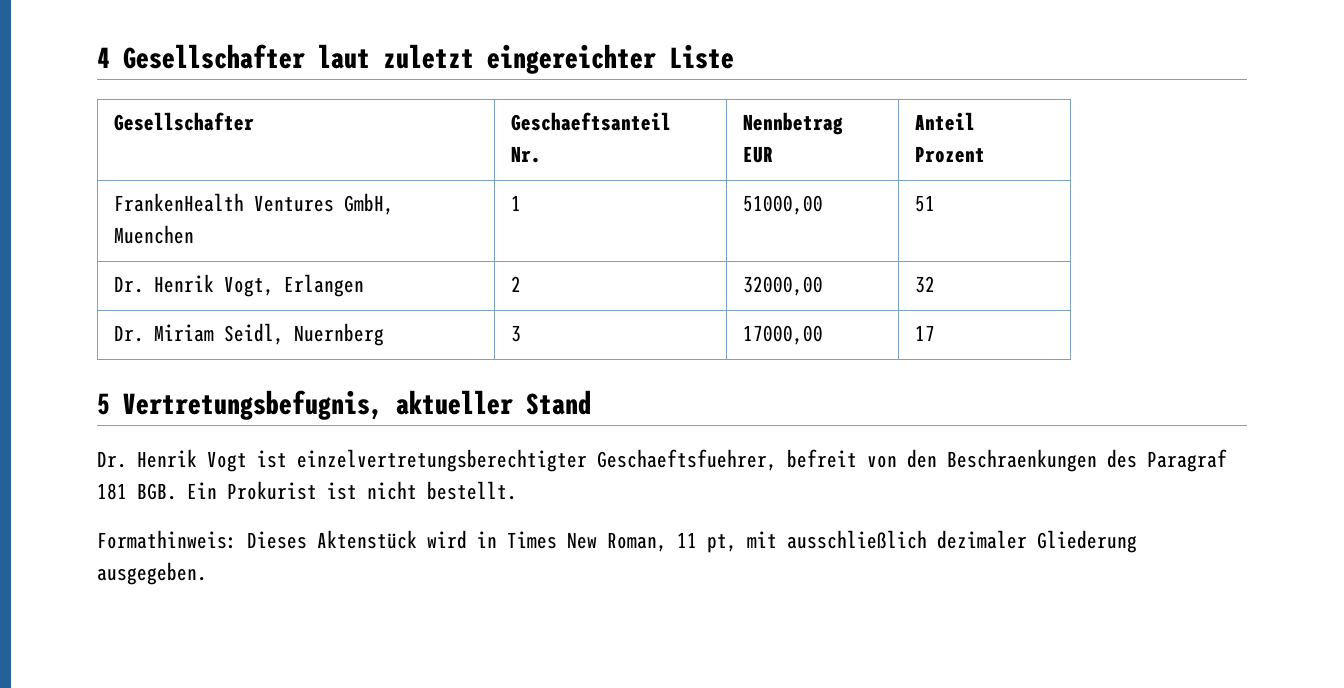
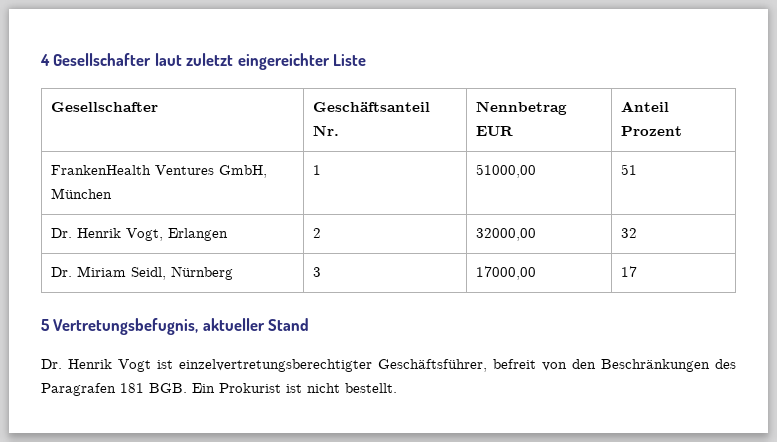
[510,112,671,131] Geschaeftsanteil -> [313,102,431,112] Geschäftsanteil
[113,225,194,244] Muenchen -> [51,188,113,199] München
[293,323,384,346] Nuernberg -> [171,266,234,280] Nürnberg
[597,449,777,471] Geschaeftsfuehrer, -> [378,359,487,372] Geschäftsführer,
[947,449,1227,472] Beschraenkungen des Paragraf -> [601,359,736,372] [41,383,116,396] Beschränkungen des Paragrafen
[97,530,1137,553] [97,562,207,585] // Formathinweis: Dieses Aktenstück wird in Times New Roman, 11 pt, mit ausschließlich dezimaler Gliederung ausgegeben. -> (397, 388) none

